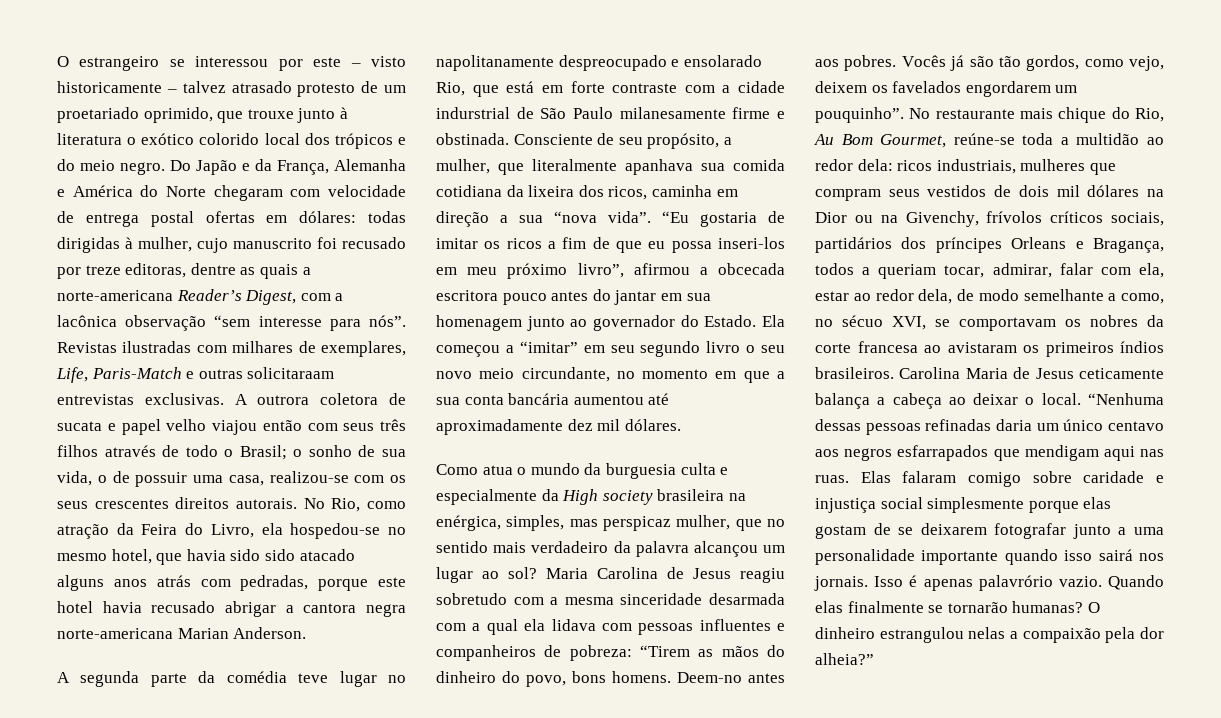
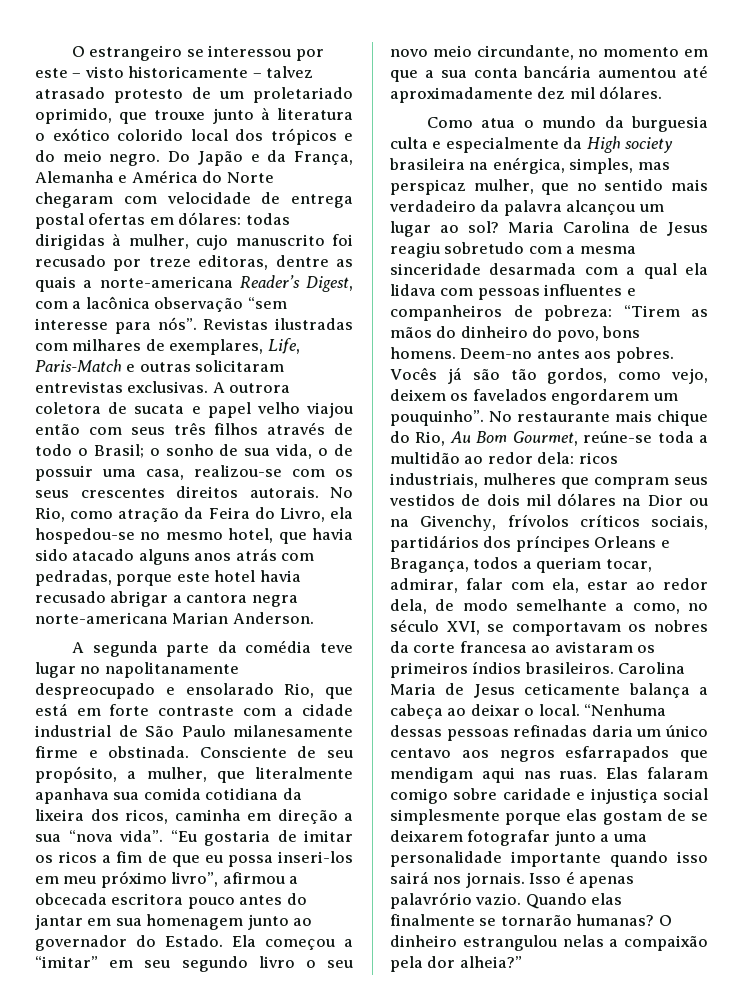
[57,107,139,123] proetariado -> [253,87,353,103] proletariado
[247,367,335,379] solicitaraam -> [195,360,285,372] solicitaram
[264,549,295,561] sido -> (68, 555) none
[436,107,510,119] indurstrial -> [35,725,111,737] industrial
[842,315,883,327] sécuo -> [390,619,439,632] século

